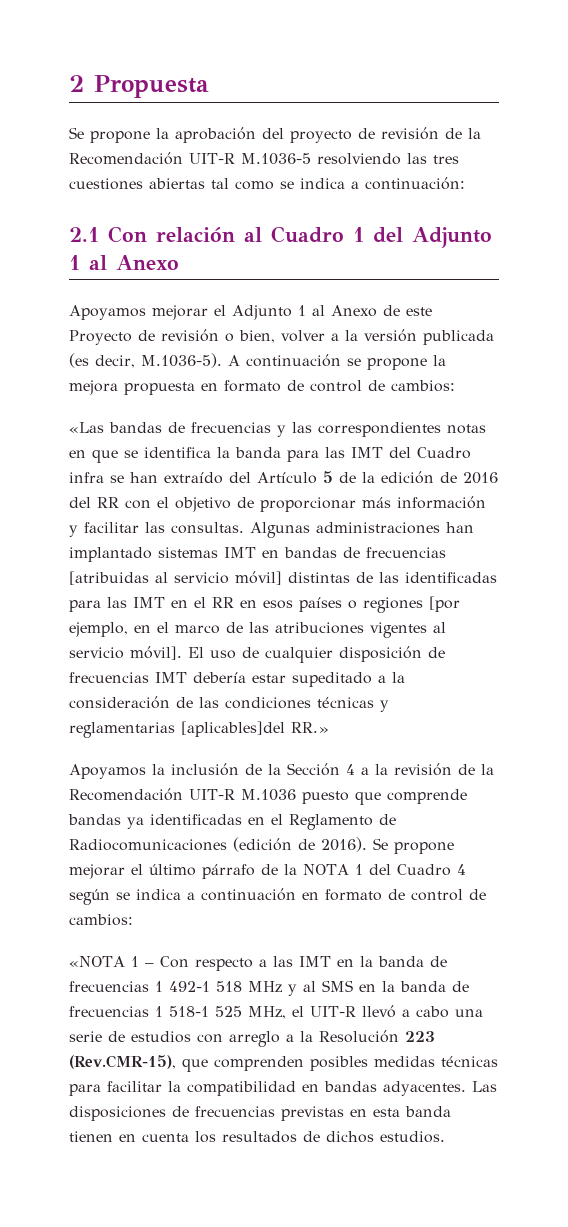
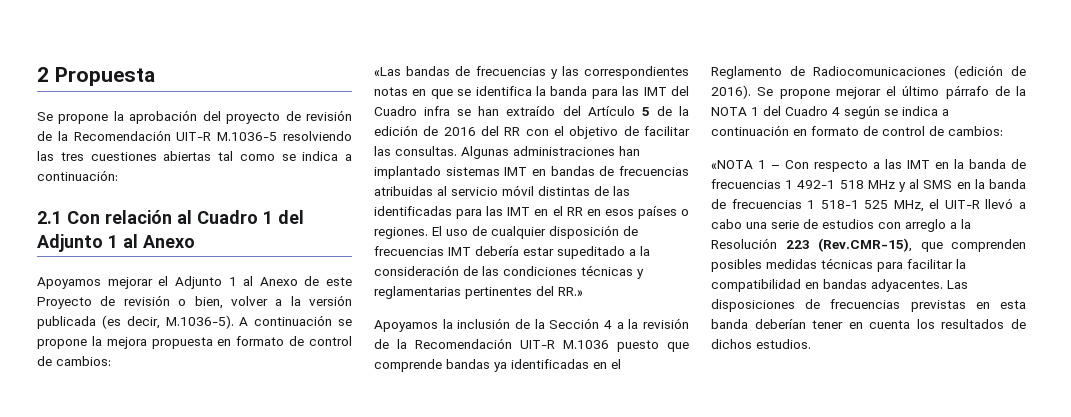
[260,496,486,512] [69,525,78,537] proporcionar más información y -> (639, 131) none
[69,571,282,585] [atribuidas al servicio móvil] -> [374,185,534,196] atribuidas al servicio móvil
[363,596,460,613] [69,622,446,638] [69,646,182,660] regiones [por ejemplo, en el marco de las atribuciones vigentes al servicio móvil]. -> [374,227,428,239] regiones.
[181,721,285,737] [aplicables]del -> [465,286,554,299] pertinentes del
[69,1131,113,1142] tienen -> [754,319,844,329] deberían tener

